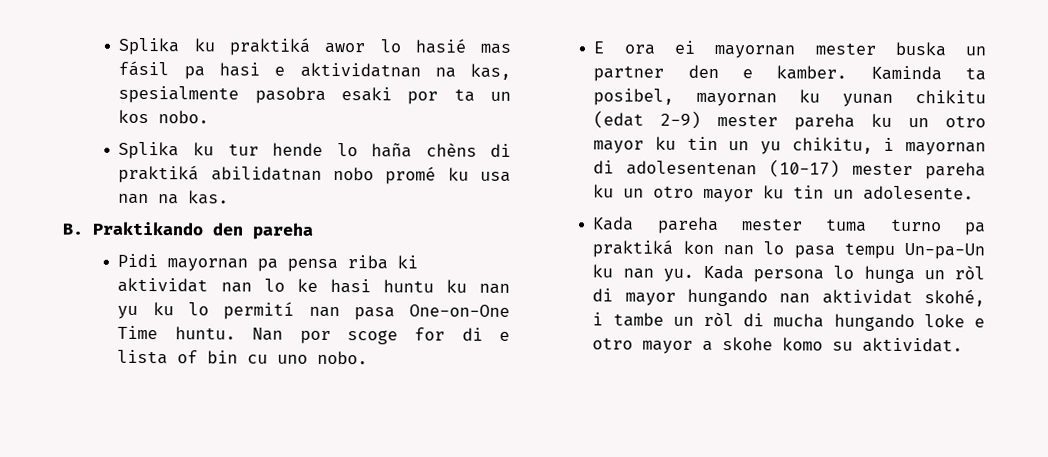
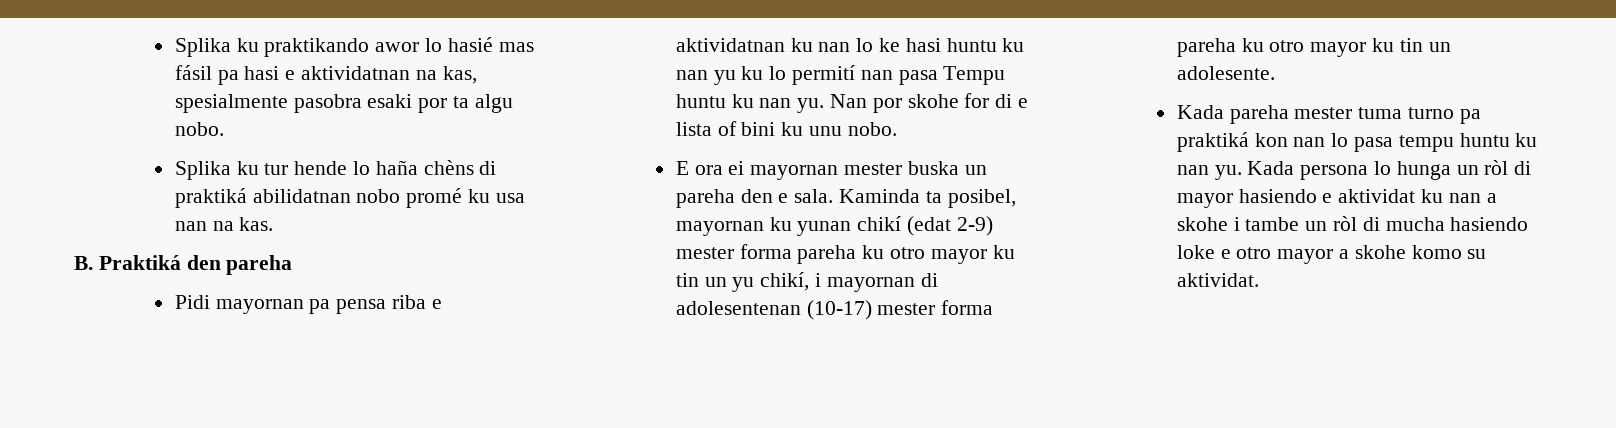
[118,37,310,56] Splika ku praktiká -> [174,38,370,57] Splika ku praktikando
[490,91,512,101] [118,109,150,124] un kos -> [474,94,513,113] algu
[92,221,204,236] Praktikando -> [98,255,181,270] Praktiká
[397,255,419,269] [117,277,209,293] ki aktividat -> [431,299,442,309] [675,38,813,52] e aktividatnan ku
[408,304,510,317] [117,325,236,340] One-on-One Time huntu. -> [943,66,1006,85] [675,94,825,113] Tempu huntu ku nan yu.
[346,330,398,345] scoge -> [907,94,959,108] skohe
[207,350,309,364] bin cu uno -> [741,122,843,136] bini ku unu
[593,65,665,82] partner -> [675,189,735,208] pareha
[776,65,848,80] kamber. -> [794,189,834,203] sala.
[915,90,986,104] chikitu -> [857,216,902,231] chikí
[794,113,930,131] pareha ku un -> [739,244,885,264] forma pareha ku
[791,137,873,154] chikitu, -> [760,272,810,291] chikí,
[925,162,986,180] [593,184,645,198] pareha ku un -> [941,300,994,315] [1176,38,1264,57] forma pareha ku
[904,242,985,260] Un-pa-Un -> [1459,133,1510,147] huntu
[687,288,985,307] hungando nan aktividat skohé, -> [1238,189,1497,203] [1176,217,1228,231] hasiendo e aktividat ku nan a skohe
[833,313,915,332] hungando -> [1450,217,1529,231] hasiendo

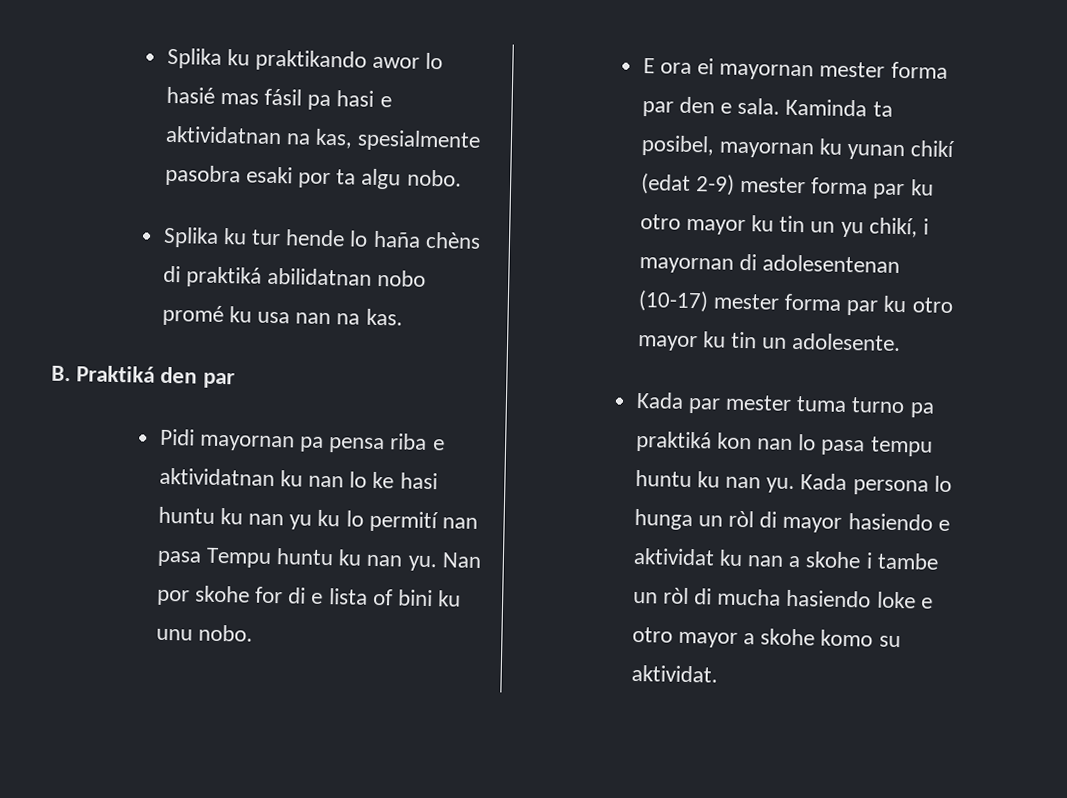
[226,255,293,275] pareha -> [202,372,235,389] par
[907,161,987,175] [675,189,735,208] buska un pareha -> [890,61,948,79] [641,101,674,117] forma par
[797,245,857,264] pareha -> [872,183,906,200] par
[1176,38,1236,57] pareha -> [846,299,879,316] par
[1229,105,1289,124] pareha -> [687,397,721,414] par

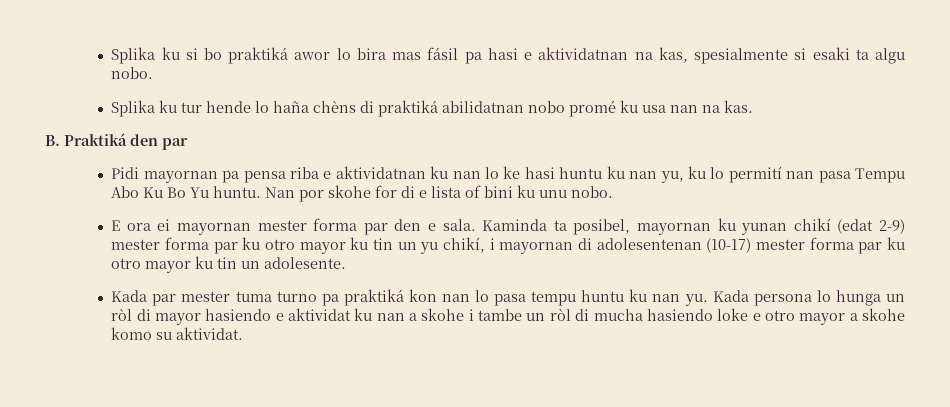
[166,47,367,72] Splika ku praktikando -> [111,47,289,64] Splika ku si bo praktiká
[165,86,215,104] hasié -> [356,48,386,60] bira
[164,164,331,189] pasobra esaki por -> [794,47,850,60] si esaki
[289,514,313,530] yu -> [660,171,684,183] yu,
[275,548,437,572] huntu ku nan yu. -> [111,186,262,198] Abo Ku Bo Yu huntu.

